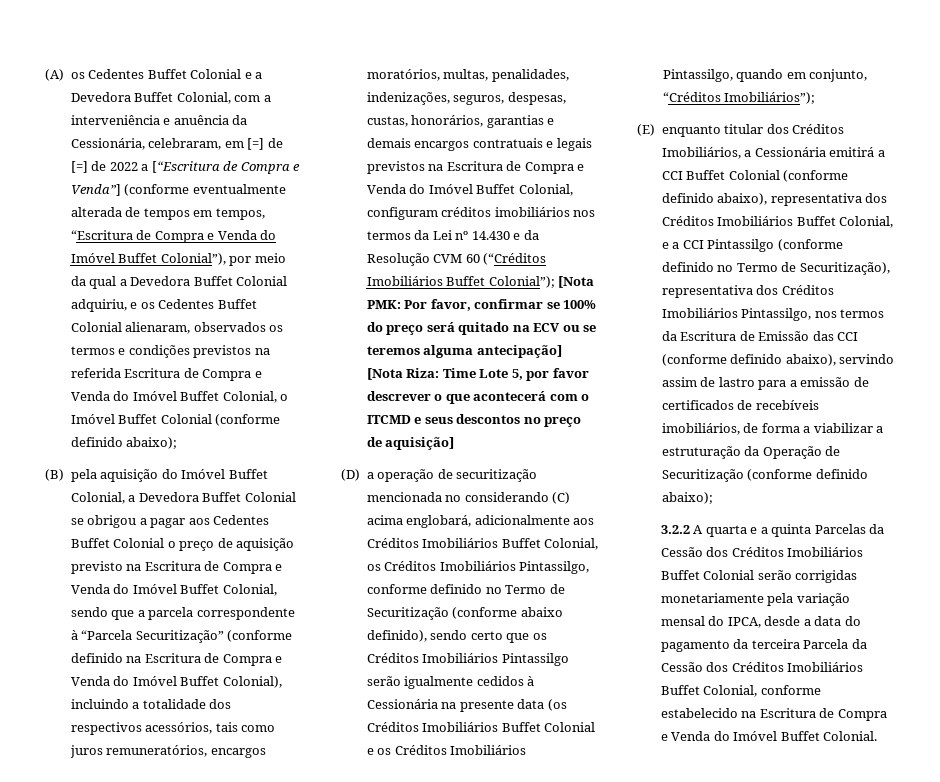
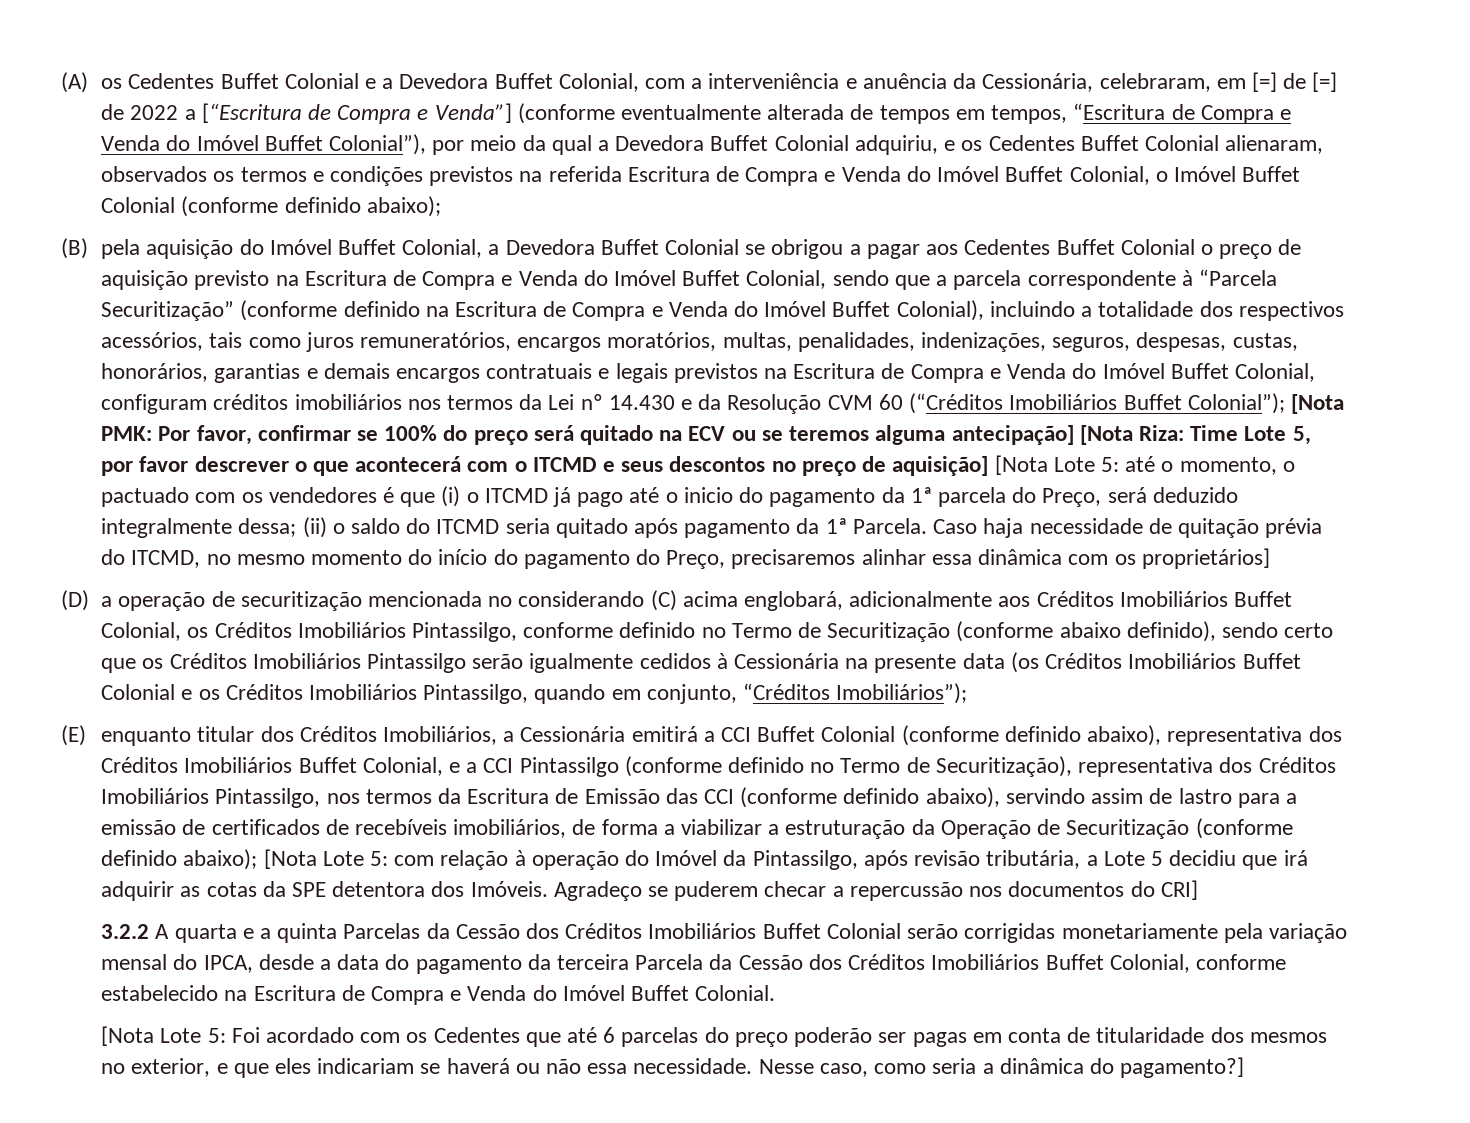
(455, 443) none -> [994,455,1295,475] [101,486,1238,507] [101,517,1323,538] [101,548,1270,569] [Nota Lote 5: até o momento, o pactuado com os vendedores é que (i) o ITCMD já pago até o inicio do pagamento da 1ª parcela do Preço, será deduzido integralmente dessa; (ii) o saldo do ITCMD seria quitado após pagamento da 1ª Parcela. Caso haja necessidade de quitação prévia do ITCMD, no mesmo momento do início do pagamento do Preço, precisaremos alinhar essa dinâmica com os proprietários]
(713, 498) none -> [263,849,1308,870] [101,880,1198,901] [Nota Lote 5: com relação à operação do Imóvel da Pintassilgo, após revisão tributária, a Lote 5 decidiu que irá adquirir as cotas da SPE detentora dos Imóveis. Agradeço se puderem checar a repercussão nos documentos do CRI]
(878, 736) none -> [101,1026,1327,1047] [101,1057,1245,1078] // [Nota Lote 5: Foi acordado com os Cedentes que até 6 parcelas do preço poderão ser pagas em conta de titularidade dos mesmos no exterior, e que eles indicariam se haverá ou não essa necessidade. Nesse caso, como seria a dinâmica do pagamento?]

